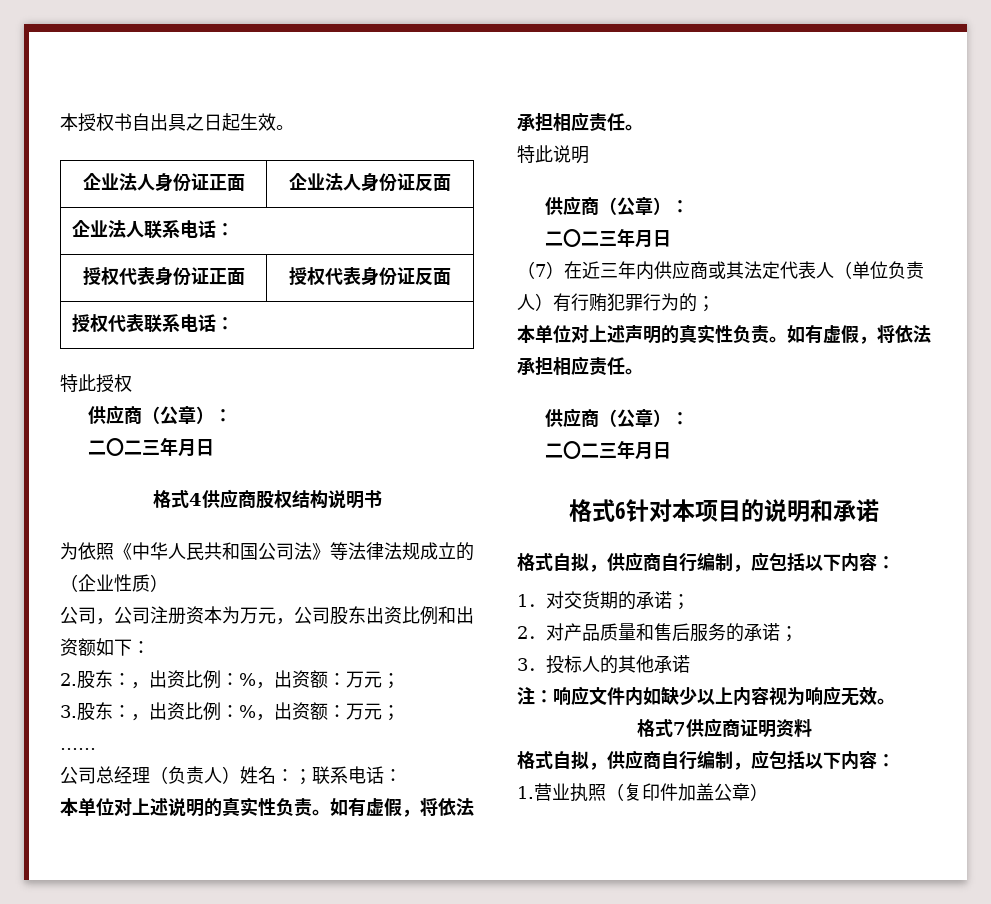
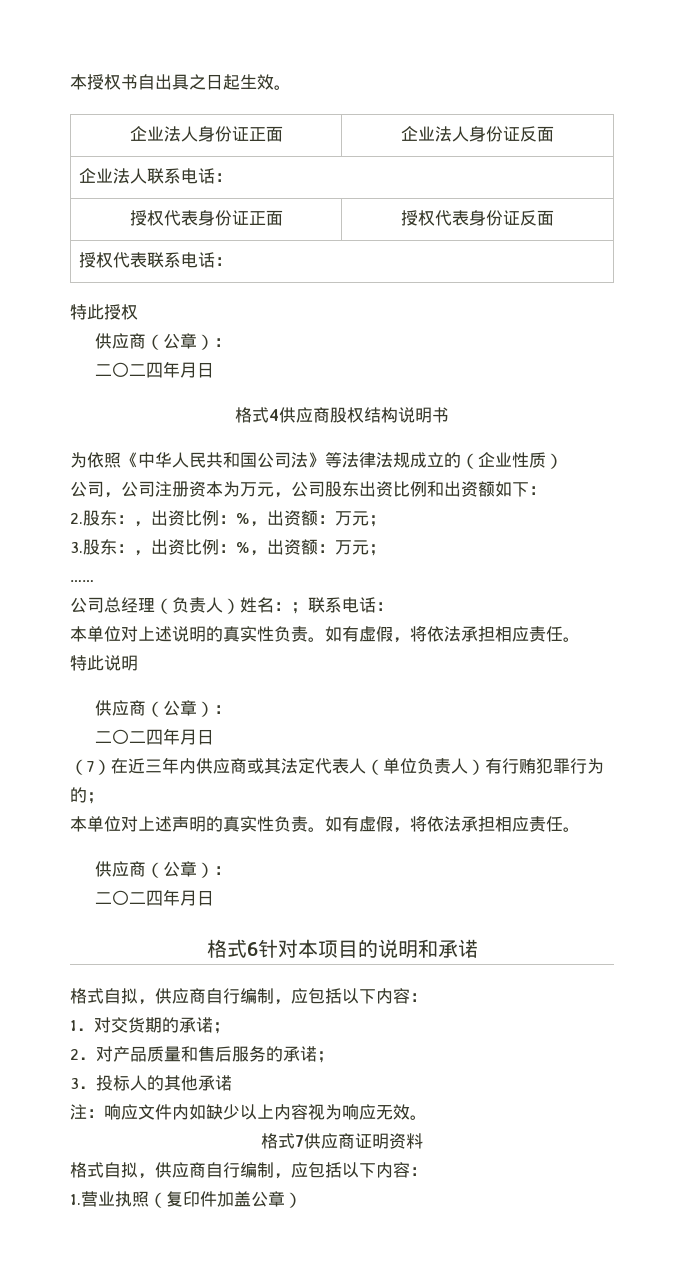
[141,440,160,455] 三 -> [146,362,164,378] 四
[598,231,617,246] 三 -> [146,729,164,745] 四
[598,443,617,458] 三 -> [146,890,164,906] 四

